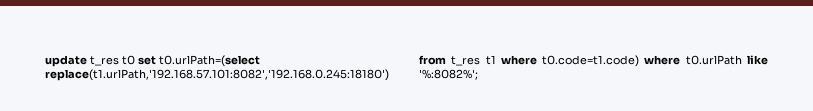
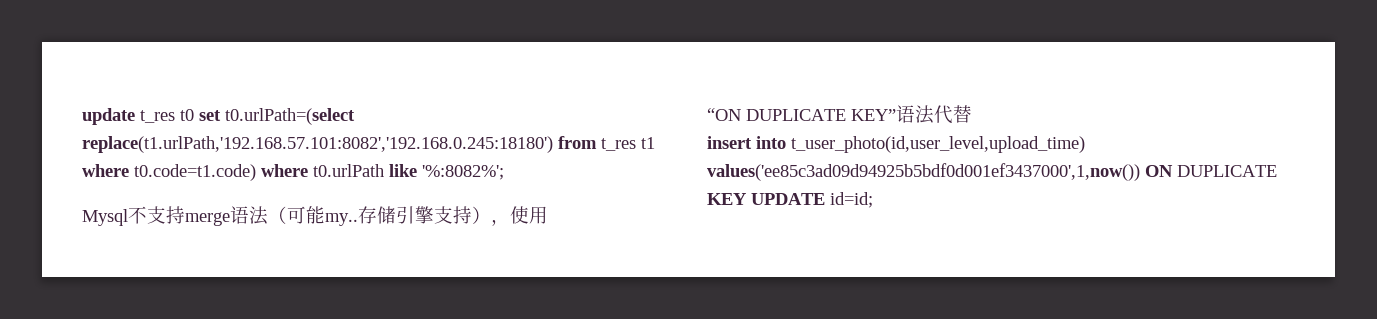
(478, 74) none -> [82,206,548,226] [707,105,972,124] [707,136,1085,153] [707,163,1277,181] [707,192,873,208] // Mysql不支持merge语法（可能my..存储引擎支持），使用 // “ON DUPLICATE KEY”语法代替 // insert into t_user_photo(id,user_level,upload_time) values('ee85c3ad09d94925b5bdf0d001ef3437000',1,now()) ON DUPLICATE KEY UPDATE id=id;

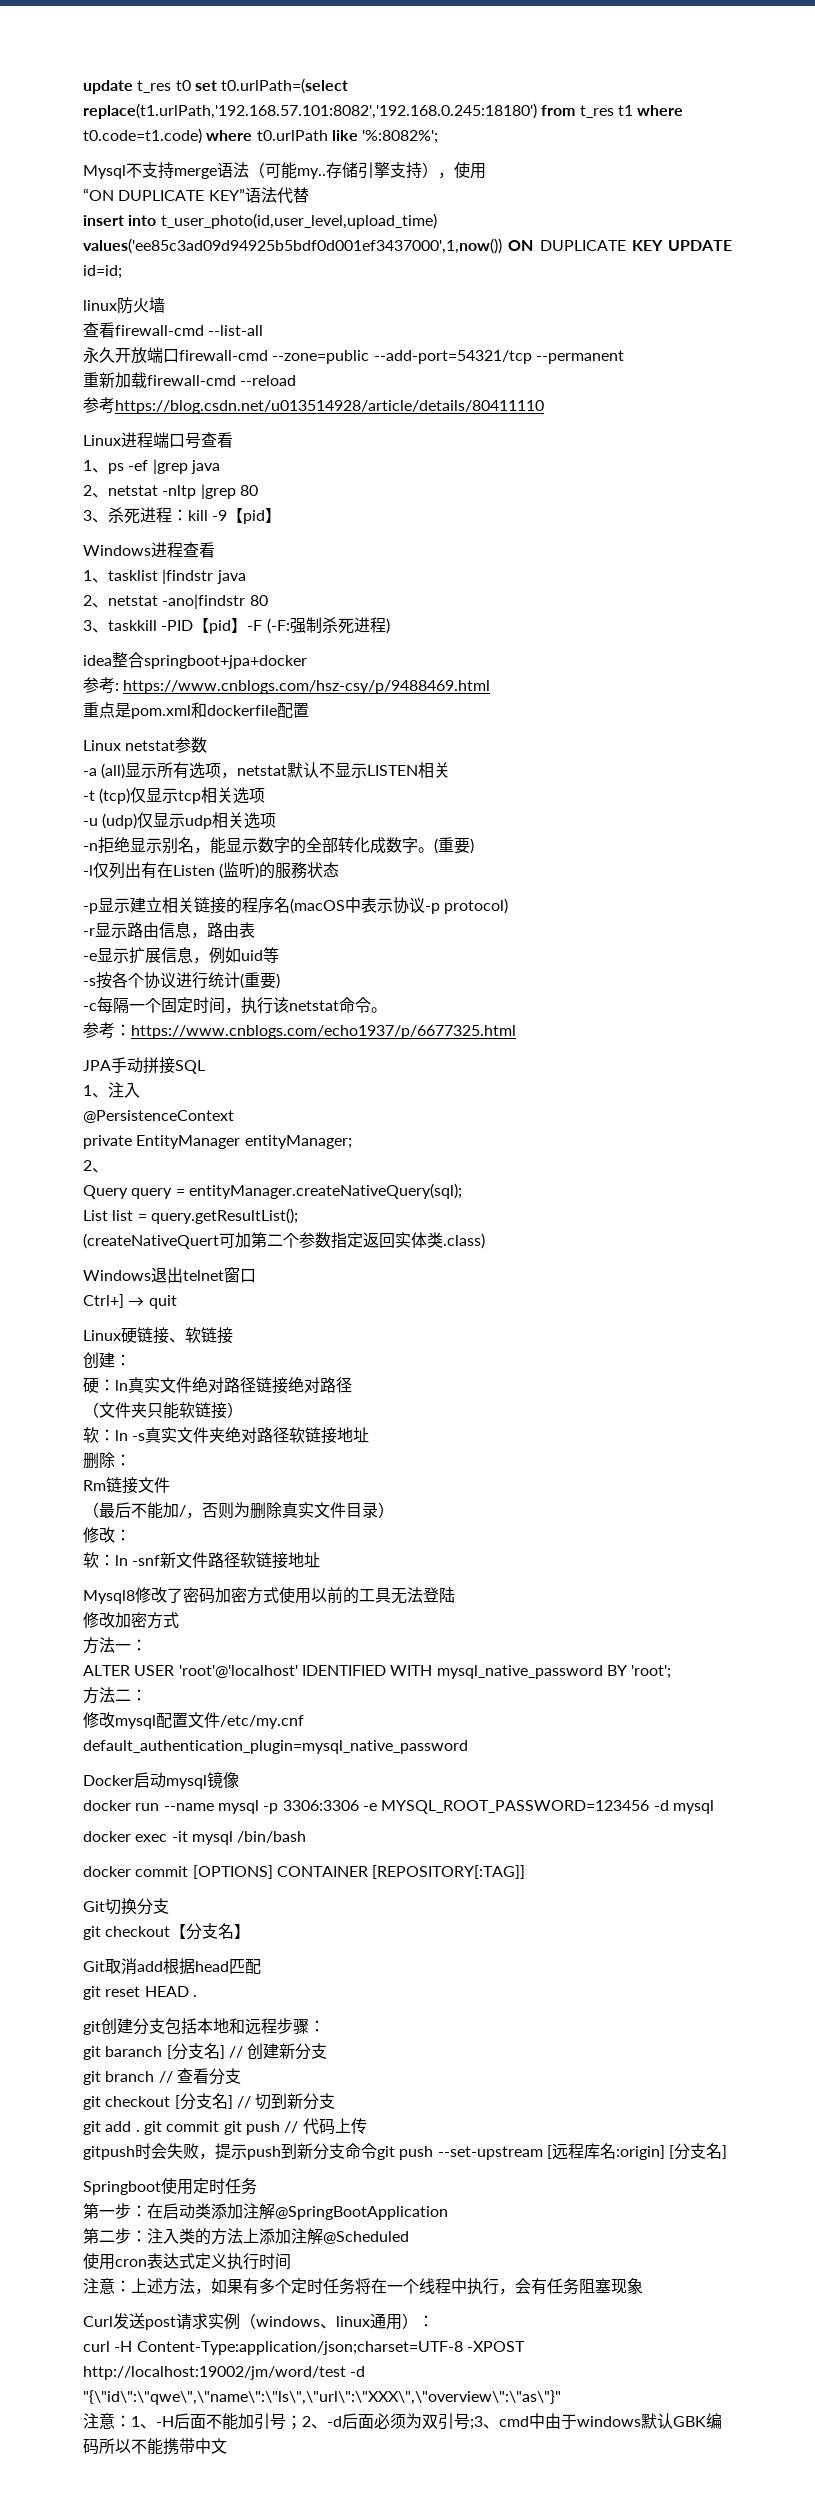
(873, 200) none -> [83,297,165,314] [83,322,264,338] [83,347,624,364] [83,372,297,389] [83,397,544,414] [83,432,233,449] [83,459,220,474] [83,484,258,499] [83,507,282,524] [83,542,215,558] [83,569,246,584] [83,594,268,609] [83,617,390,634] [83,652,307,669] [83,677,491,694] [83,702,309,719] [83,737,208,753] [83,762,451,779] [83,787,266,804] [83,812,277,829] [83,837,474,854] [83,862,340,879] [83,897,509,914] [83,922,255,939] [83,947,279,964] [83,972,280,989] [83,997,387,1014] [83,1022,516,1039] [83,1057,205,1074] [83,1082,140,1098] [83,1110,234,1123] [83,1135,352,1149] [83,1160,108,1173] [83,1183,462,1199] [83,1208,298,1224] [83,1232,485,1249] [83,1267,256,1283] [83,1294,177,1309] [83,1327,233,1344] [83,1352,131,1369] [83,1377,352,1394] [83,1402,243,1419] [83,1427,370,1444] [83,1452,131,1469] [83,1477,170,1494] [83,1502,394,1519] [83,1527,131,1543] [83,1552,321,1569] [83,1587,455,1604] [83,1612,179,1629] [83,1637,147,1654] [83,1665,672,1679] [83,1687,147,1704] [83,1712,304,1729] [83,1740,468,1754] [83,1771,239,1789] [83,1800,714,1814] [83,1831,307,1845] [83,1865,526,1879] [83,1898,169,1915] [83,1923,251,1940] [83,1958,261,1975] [83,1986,197,2000] [83,2018,325,2035] [83,2043,328,2060] [83,2068,241,2085] [83,2093,336,2110] [83,2118,367,2135] [83,2143,728,2160] [83,2178,257,2195] [83,2203,448,2220] [83,2228,409,2245] [83,2253,291,2270] [83,2278,643,2295] [83,2313,434,2330] [83,2341,525,2355] [83,2366,366,2380] [83,2390,561,2405] [83,2413,722,2430] [83,2438,227,2455] // linux防火墙 // 查看firewall-cmd --list-all // 永久开放端口firewall-cmd --zone=public --add-port=54321/tcp --permanent // 重新加载firewall-cmd --reload // 参考https://blog.csdn.net/u013514928/article/details/80411110 // Linux进程端口号查看 // 1、ps -ef |grep java // 2、netstat -nltp |grep 80 // 3、杀死进程：kill -9【pid】 // Windows进程查看 // 1、tasklist |findstr java // 2、netstat -ano|findstr 80 // 3、taskkill -PID【pid】-F (-F:强制杀死进程) // idea整合springboot+jpa+docker // 参考: https://www.cnblogs.com/hsz-csy/p/9488469.html // 重点是pom.xml和dockerfile配置 // Linux netstat参数 // -a (all)显示所有选项，netstat默认不显示LISTEN相关 // -t (tcp)仅显示tcp相关选项 // -u (udp)仅显示udp相关选项 // -n拒绝显示别名，能显示数字的全部转化成数字。(重要) // -l仅列出有在Listen (监听)的服務状态 // -p显示建立相关链接的程序名(macOS中表示协议-p protocol) // -r显示路由信息，路由表 // -e显示扩展信息，例如uid等 // -s按各个协议进行统计(重要) // -c每隔一个固定时间，执行该netstat命令。 // 参考：https://www.cnblogs.com/echo1937/p/6677325.html // JPA手动拼接SQL // 1、注入 // @PersistenceContext // private EntityManager entityManager; // 2、 // Query query = entityManager.createNativeQuery(sql); // List list = query.getResultList(); // (createNativeQuert可加第二个参数指定返回实体类.class) // Windows退出telnet窗口 // Ctrl+] → quit // Linux硬链接、软链接 // 创建： // 硬：ln真实文件绝对路径链接绝对路径 // （文件夹只能软链接） // 软：ln -s真实文件夹绝对路径软链接地址 // 删除： // Rm链接文件 // （最后不能加/，否则为删除真实文件目录） // 修改： // 软：ln -snf新文件路径软链接地址 // Mysql8修改了密码加密方式使用以前的工具无法登陆 // 修改加密方式 // 方法一： // ALTER USER 'root'@'localhost' IDENTIFIED WITH mysql_native_password BY 'root'; // 方法二： // 修改mysql配置文件/etc/my.cnf // default_authentication_plugin=mysql_native_password // Docker启动mysql镜像 // docker run --name mysql -p 3306:3306 -e MYSQL_ROOT_PASSWORD=123456 -d mysql // docker exec -it mysql /bin/bash // docker commit [OPTIONS] CONTAINER [REPOSITORY[:TAG]] // Git切换分支 // git checkout【分支名】 // Git取消add根据head匹配 // git reset HEAD . // git创建分支包括本地和远程步骤： // git baranch [分支名] // 创建新分支 // git branch // 查看分支 // git checkout [分支名] // 切到新分支 // git add . git commit git push // 代码上传 // gitpush时会失败，提示push到新分支命令git push --set-upstream [远程库名:origin] [分支名] // Springboot使用定时任务 // 第一步：在启动类添加注解@SpringBootApplication // 第二步：注入类的方法上添加注解@Scheduled // 使用cron表达式定义执行时间 // 注意：上述方法，如果有多个定时任务将在一个线程中执行，会有任务阻塞现象 // Curl发送post请求实例（windows、linux通用）： // curl -H Content-Type:application/json;charset=UTF-8 -XPOST http://localhost:19002/jm/word/test -d "{\"id\":\"qwe\",\"name\":\"ls\",\"url\":\"XXX\",\"overview\":\"as\"}" // 注意：1、-H后面不能加引号；2、-d后面必须为双引号;3、cmd中由于windows默认GBK编码所以不能携带中文

